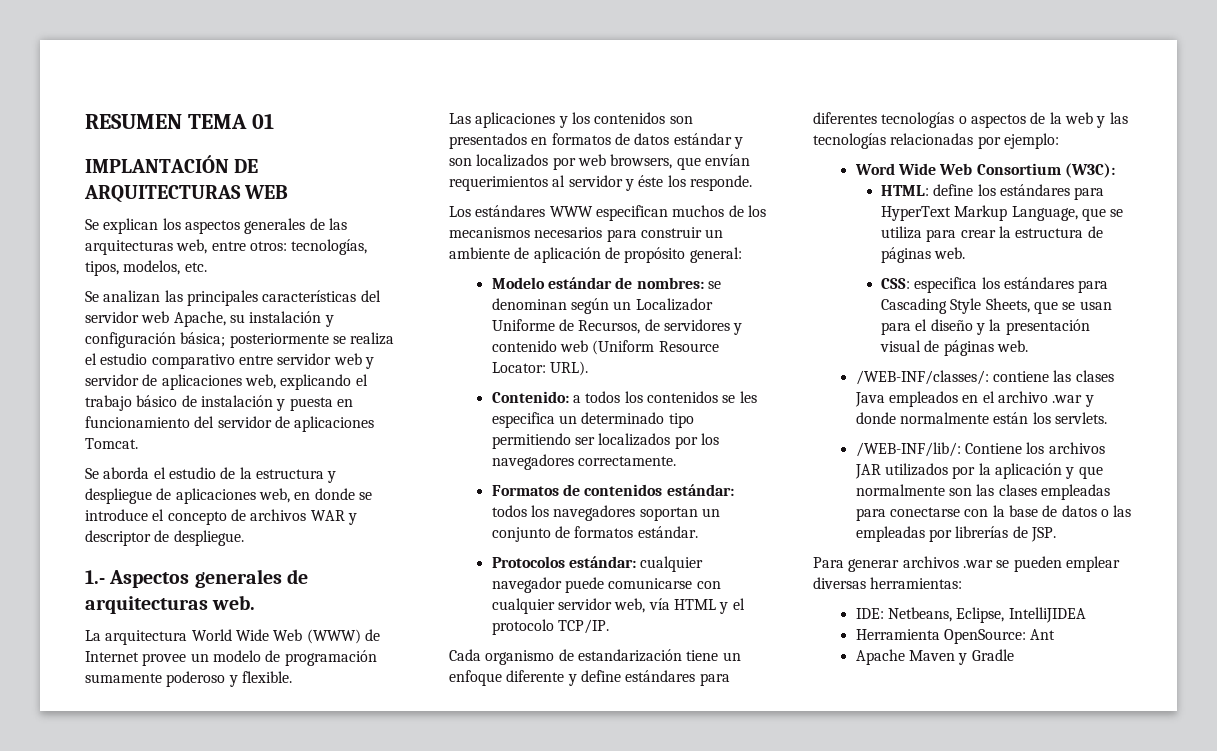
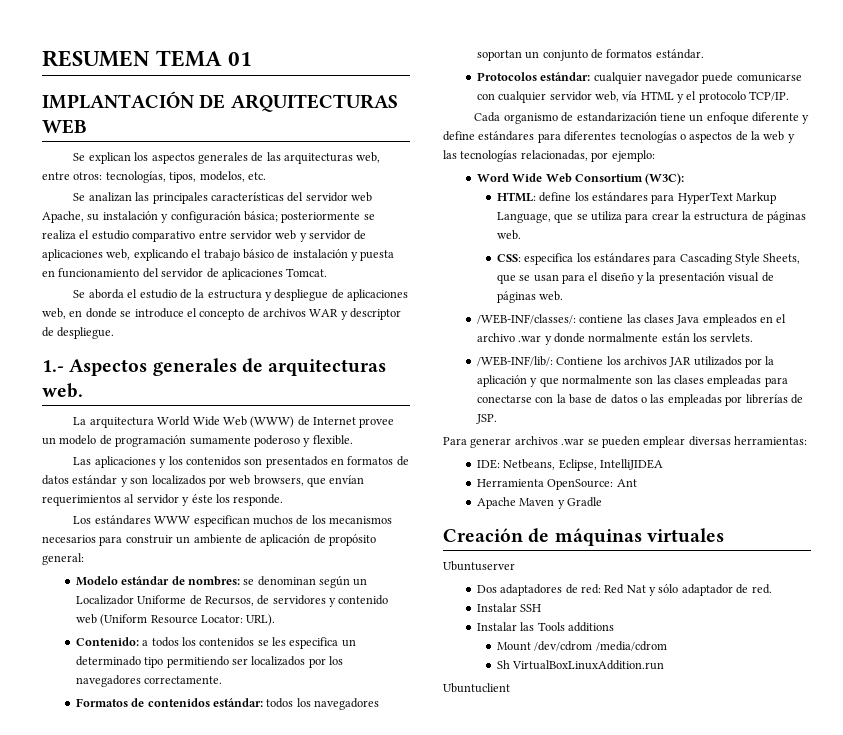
[890,133,974,145] relacionadas -> [520,150,588,161] relacionadas,
(1014, 655) none -> [443,528,724,546] [443,561,515,571] [476,584,772,596] [476,603,542,612] [476,622,614,632] [496,641,667,651] [496,660,665,670] [443,683,510,693] // Creación de máquinas virtuales // Ubuntuserver // Dos adaptadores de red: Red Nat y sólo adaptador de red. // Instalar SSH // Instalar las Tools additions // Mount /dev/cdrom /media/cdrom // Sh VirtualBoxLinuxAddition.run // Ubuntuclient

